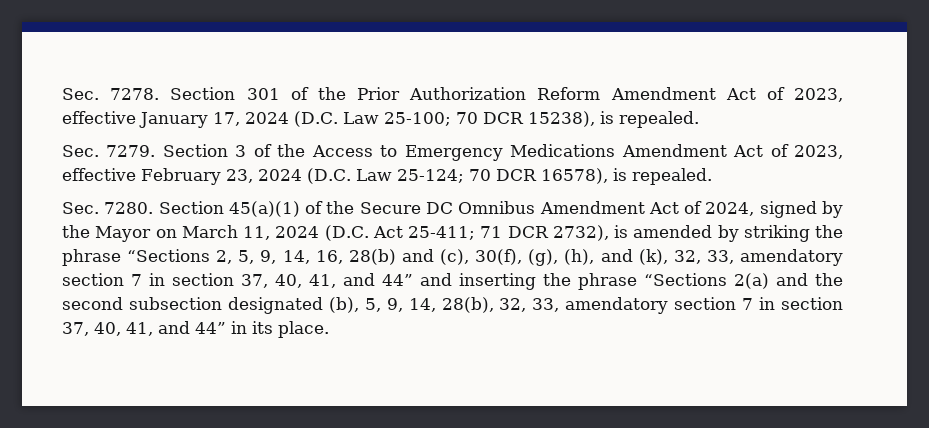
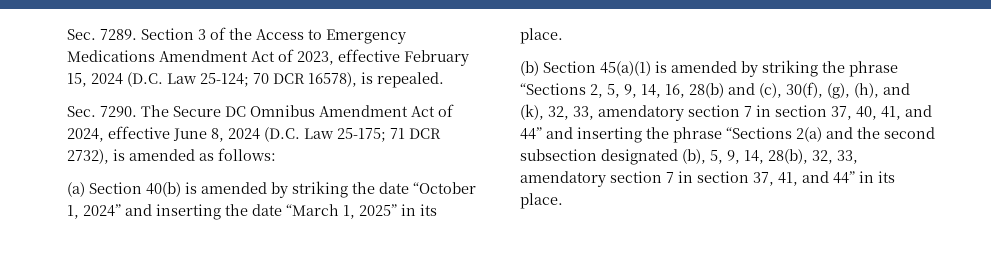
[62,87,843,102] [62,111,699,128] [62,145,156,157] Sec. 7278. Section 301 of the Prior Authorization Reform Amendment Act of 2023, effective January 17, 2024 (D.C. Law 25-100; 70 DCR 15238), is repealed. // Sec. 7279. -> [67,29,137,40] Sec. 7289.
[225,169,253,183] 23, -> [67,73,87,87] 15,
[104,201,355,217] 7280. Section 45(a)(1) of the -> [100,105,169,117] 7290. The
[759,201,844,218] [62,225,475,242] signed by the Mayor on March 11, 2024 (D.C. Act 25-411; -> [108,126,386,142] effective June 8, 2024 (D.C. Law 25-175;
(713, 231) none -> [199,148,276,161] [67,181,476,198] [67,204,437,220] [520,28,563,44] [520,61,737,76] as follows: // (a) Section 40(b) is amended by striking the date “October 1, 2024” and inserting the date “March 1, 2025” in its place. // (b) Section 45(a)(1) is amended
[94,322,121,336] 40, -> (774, 179) none

